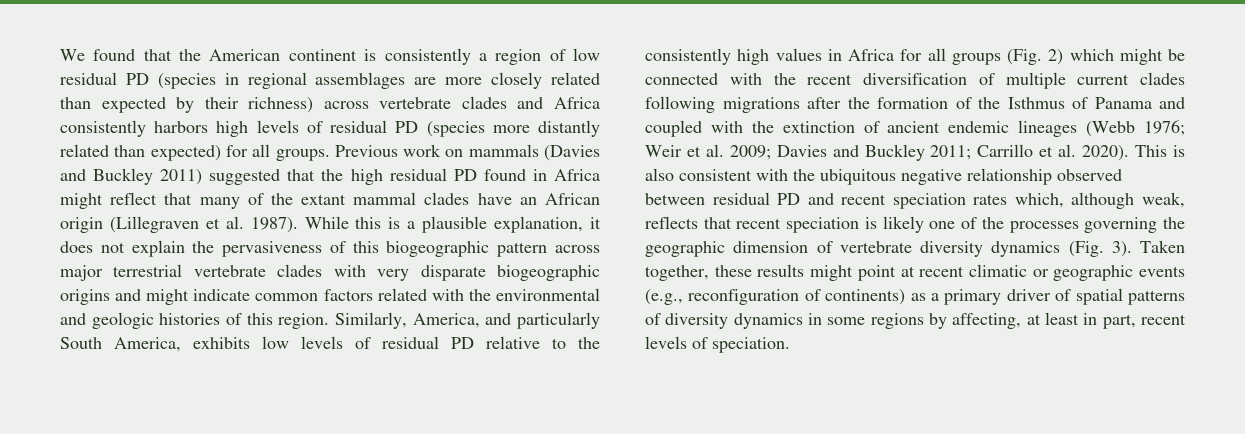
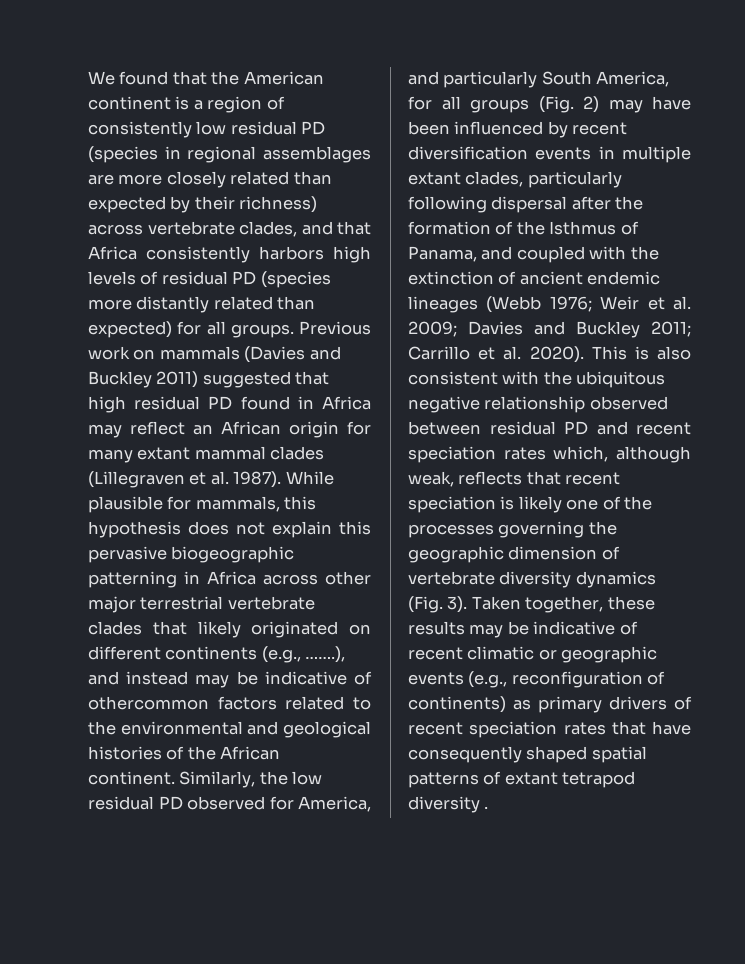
[384,48,471,65] consistently -> (190, 103) none
(566, 55) none -> [88,121,192,138] consistently
[461,96,544,109] clades and -> [239,221,371,237] clades, and that
[321,169,344,181] the -> (330, 378) none
[60,192,600,209] [60,217,103,233] might reflect that many of the extant mammal clades have an African origin -> [88,421,371,438] [88,446,325,463] may reflect an African origin for many extant mammal clades
[355,216,602,233] [60,240,600,257] [60,264,600,281] [60,289,319,305] this is a plausible explanation, it does not explain the pervasiveness of this biogeographic pattern across major terrestrial vertebrate clades with very disparate biogeographic origins and might indicate common -> [88,496,317,513] [88,521,371,538] [88,546,295,563] [88,571,371,588] [88,596,315,613] [88,621,371,638] [88,646,346,663] [88,671,373,688] [88,696,209,710] plausible for mammals, this hypothesis does not explain this pervasive biogeographic patterning in Africa across other major terrestrial vertebrate clades that likely originated on different continents (e.g., …….), and instead may be indicative of othercommon
[431,289,464,301] with -> [353,697,371,710] to
[91,312,154,329] geologic -> [283,721,371,738] geological
[246,312,407,329] this region. Similarly, -> [187,746,281,760] [88,771,323,788] [88,796,294,810] the African continent. Similarly, the low residual PD observed for
[193,336,600,349] [645,48,894,65] exhibits low levels of residual PD relative to the consistently high values in Africa -> (670, 79) none
[1069,49,1185,65] [645,72,1185,89] [645,96,800,113] which might be connected with the recent diversification of multiple current clades following migrations -> [608,96,691,113] [408,121,628,138] [408,146,691,163] [408,171,622,188] [408,196,568,213] may have been influenced by recent diversification events in multiple extant clades, particularly following dispersal
[1094,97,1152,109] Panama -> [408,246,477,262] Panama,
[810,265,915,281] might point at -> [469,621,638,638] may be indicative of
[931,288,1185,305] [645,312,1186,329] [645,336,790,353] a primary driver of spatial patterns of diversity dynamics in some regions by affecting, at least in part, recent levels of speciation. -> [538,696,692,713] [408,721,691,738] [408,746,647,763] [408,771,636,788] [408,796,489,813] primary drivers of recent speciation rates that have consequently shaped spatial patterns of extant tetrapod diversity .

